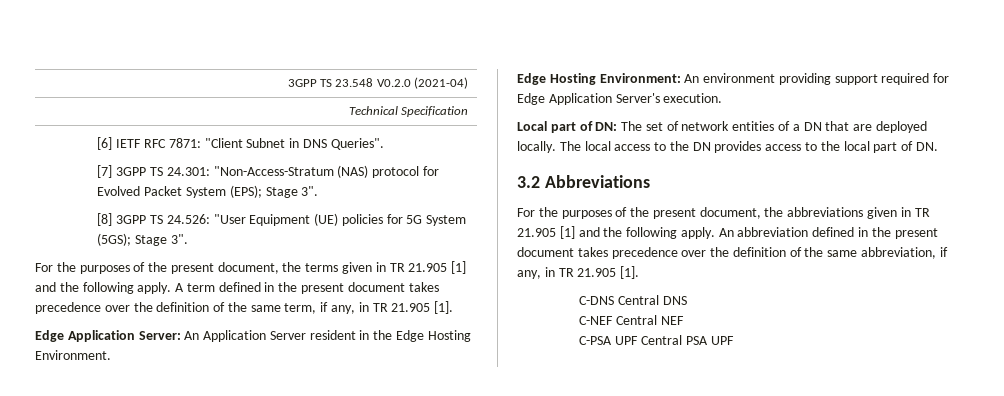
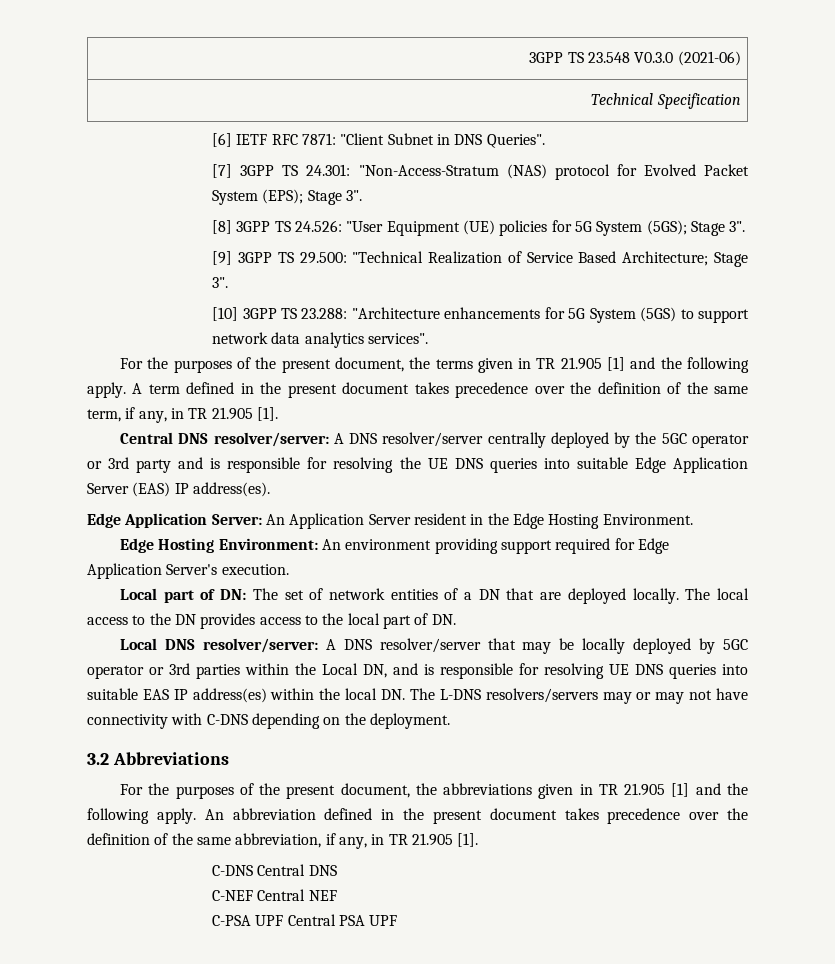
[376,77,469,89] V0.2.0 (2021-04) -> [634,51,741,66] V0.3.0 (2021-06)
(189, 239) none -> [212,251,749,267] [212,277,229,288] [212,307,749,323] [212,332,429,348] // [9] 3GPP TS 29.500: "Technical Realization of Service Based Architecture; Stage 3". // [10] 3GPP TS 23.288: "Architecture enhancements for 5G System (5GS) to support network data analytics services".
(454, 307) none -> [120,432,750,448] [87,457,749,473] [87,482,270,497] // Central DNS resolver/server: A DNS resolver/server centrally deployed by the 5GC operator or 3rd party and is responsible for resolving the UE DNS queries into suitable Edge Application Server (EAS) IP address(es).
(938, 146) none -> [120,638,748,654] [87,663,748,679] [87,688,749,704] [87,713,450,729] // Local DNS resolver/server: A DNS resolver/server that may be locally deployed by 5GC operator or 3rd parties within the Local DN, and is responsible for resolving UE DNS queries into suitable EAS IP address(es) within the local DN. The L-DNS resolvers/servers may or may not have connectivity with C-DNS depending on the deployment.

